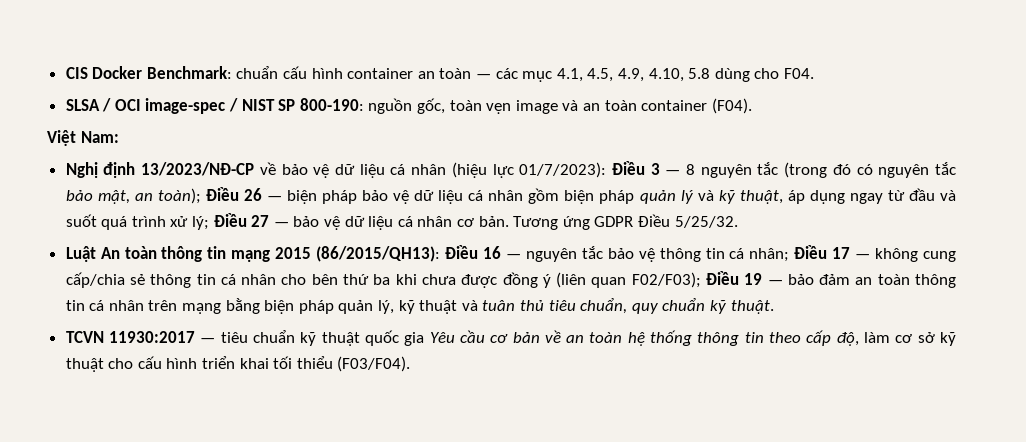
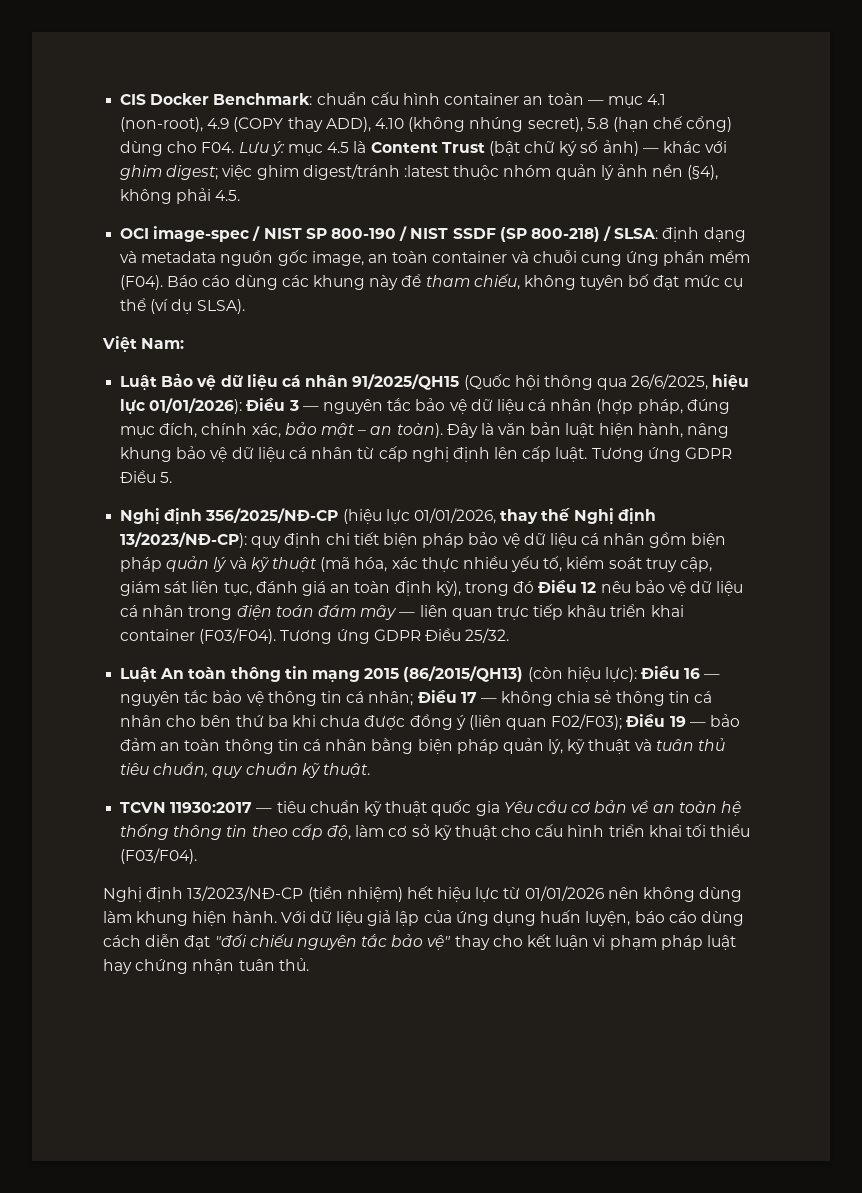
[495,68,814,82] [65,98,112,112] các mục 4.1, 4.5, 4.9, 4.10, 5.8 dùng cho F04. // SLSA / -> [607,94,667,108] [120,116,733,132] [120,140,728,156] [120,164,719,180] [120,188,241,204] mục 4.1 (non-root), 4.9 (COPY thay ADD), 4.10 (không nhúng secret), 5.8 (hạn chế cổng) dùng cho F04. Lưu ý: mục 4.5 là Content Trust (bật chữ ký số ảnh) — khác với ghim digest; việc ghim digest/tránh :latest thuộc nhóm quản lý ảnh nền (§4), không phải 4.5. //
[299,98,752,114] [47,130,119,146] [65,161,956,178] [65,187,282,204] 800-190: nguồn gốc, toàn vẹn image và an toàn container (F04). // Việt Nam: // Nghị định 13/2023/NĐ-CP về bảo vệ dữ liệu cá nhân (hiệu lực 01/7/2023): Điều 3 — 8 nguyên tắc (trong đó có nguyên tắc bảo mật, an toàn); Điều 26 — -> [330,226,746,242] [120,250,751,266] [120,274,743,290] [120,298,245,314] [102,336,185,353] [120,373,750,391] [120,398,730,415] [120,422,730,438] [120,446,733,462] [120,470,173,483] [120,508,656,525] [120,532,379,548] 800-190 / NIST SSDF (SP 800-218) / SLSA: định dạng và metadata nguồn gốc image, an toàn container và chuỗi cung ứng phần mềm (F04). Báo cáo dùng các khung này để tham chiếu, không tuyên bố đạt mức cụ thể (ví dụ SLSA). // Việt Nam: // Luật Bảo vệ dữ liệu cá nhân 91/2025/QH15 (Quốc hội thông qua 26/6/2025, hiệu lực 01/01/2026): Điều 3 — nguyên tắc bảo vệ dữ liệu cá nhân (hợp pháp, đúng mục đích, chính xác, bảo mật – an toàn). Đây là văn bản luật hiện hành, nâng khung bảo vệ dữ liệu cá nhân từ cấp nghị định lên cấp luật. Tương ứng GDPR Điều 5. // Nghị định 356/2025/NĐ-CP (hiệu lực 01/01/2026, thay thế Nghị định 13/2023/NĐ-CP): quy định chi tiết
[739,188,957,204] [65,213,738,230] thuật, áp dụng ngay từ đầu và suốt quá trình xử lý; Điều 27 — bảo vệ dữ liệu cá nhân cơ bản. Tương ứng GDPR Điều 5/25/32. -> [271,556,713,572] [120,580,744,596] [120,604,684,620] [120,628,510,644] thuật (mã hóa, xác thực nhiều yếu tố, kiểm soát truy cập, giám sát liên tục, đánh giá an toàn định kỳ), trong đó Điều 12 nêu bảo vệ dữ liệu cá nhân trong điện toán đám mây — liên quan trực tiếp khâu triển khai container (F03/F04). Tương ứng GDPR Điều 25/32.
[316,246,441,262] (86/2015/QH13): -> [403,666,637,682] (86/2015/QH13) (còn hiệu lực):
[923,251,957,262] [65,272,125,288] cung cấp/chia -> [557,691,591,703] chia
[148,300,222,314] trên mạng -> (368, 745) none
(411, 364) none -> [103,886,743,902] [103,910,744,926] [103,934,736,950] [103,958,309,974] // Nghị định 13/2023/NĐ-CP (tiền nhiệm) hết hiệu lực từ 01/01/2026 nên không dùng làm khung hiện hành. Với dữ liệu giả lập của ứng dụng huấn luyện, báo cáo dùng cách diễn đạt "đối chiếu nguyên tắc bảo vệ" thay cho kết luận vi phạm pháp luật hay chứng nhận tuân thủ.

